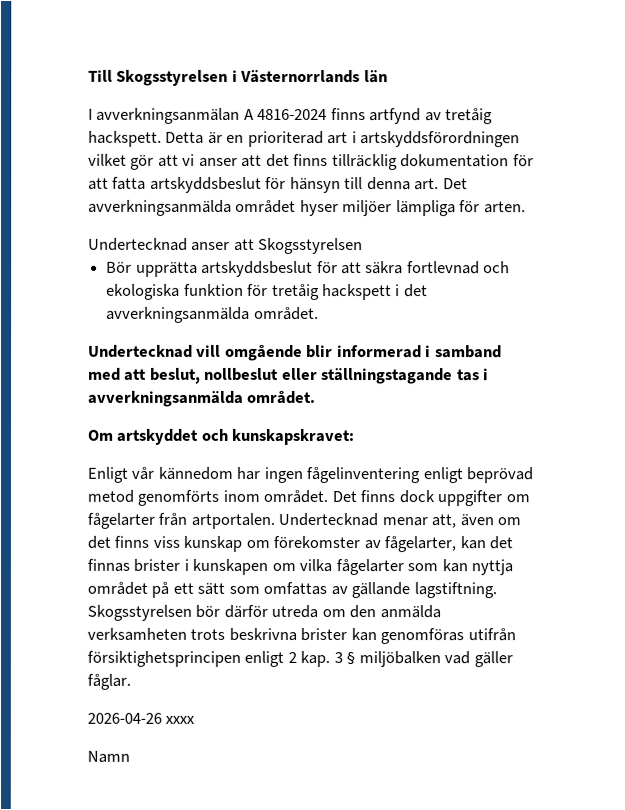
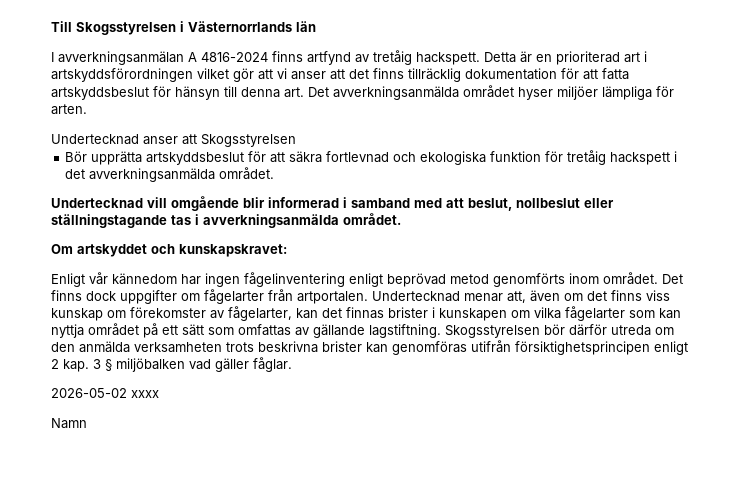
[87,712,162,724] 2026-04-26 -> [51,388,127,398] 2026-05-02

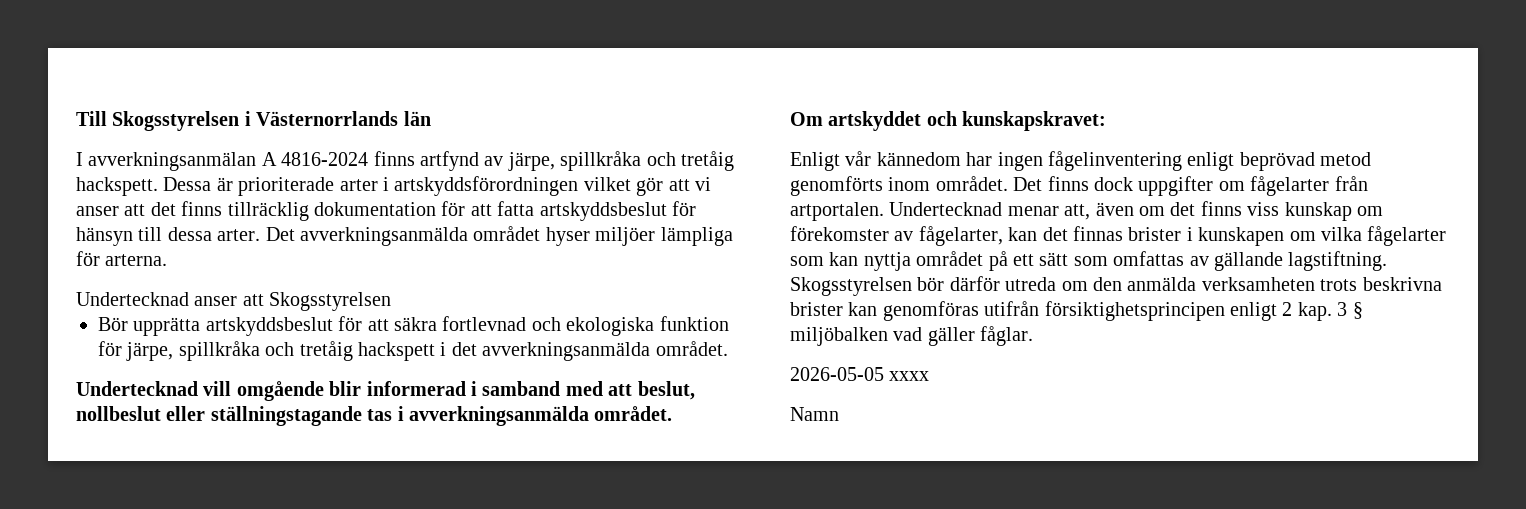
[373,50,640,65] tretåig hackspett. Detta är en prioriterad art -> [507,151,734,171] [76,177,378,196] järpe, spillkråka och tretåig hackspett. Dessa är prioriterade arter
[241,87,304,98] denna art. -> [167,227,261,241] dessa arter.
[51,104,87,115] arten. -> [105,254,168,266] arterna.
(564, 156) none -> [126,341,295,361] järpe, spillkråka och
[51,388,127,398] 2026-05-02 -> [790,367,884,381] 2026-05-05

